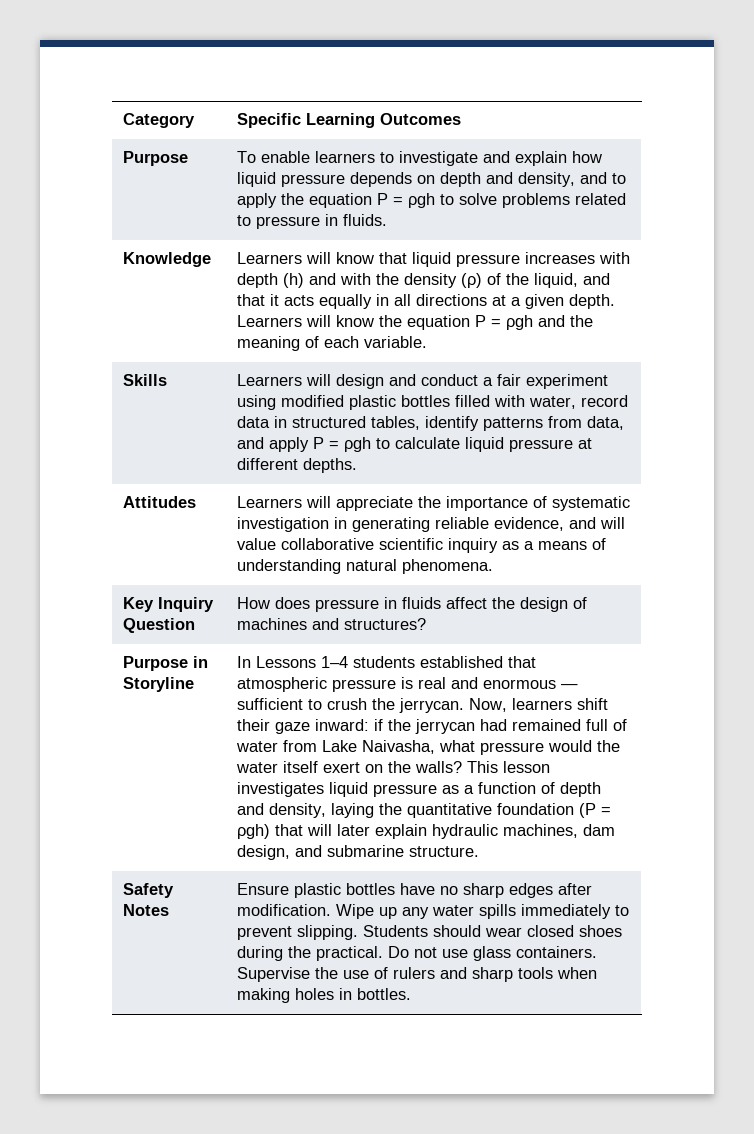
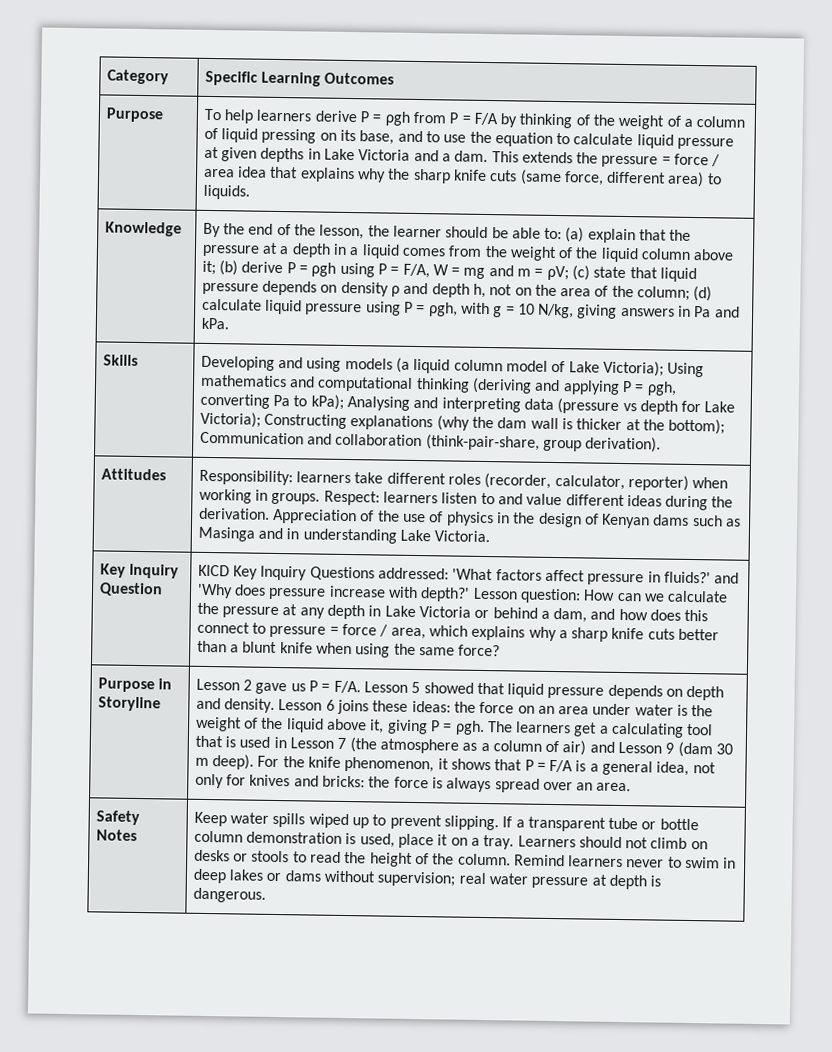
[261,151,603,166] enable learners to investigate and explain how -> [223,109,746,130] [203,127,735,150] [203,146,721,168] [203,166,722,188] [202,184,250,200] [104,221,182,237] [202,222,692,244] [201,242,735,263] [201,260,698,283] [201,280,713,302] [201,298,740,319] [200,317,229,330] [102,354,138,366] [200,355,705,378] [200,374,677,396] [199,393,736,415] [199,411,726,435] [199,431,662,453] [100,468,166,481] [198,469,729,491] [198,488,734,511] [198,507,742,529] [197,526,491,544] [99,563,179,579] [98,582,163,597] [197,564,740,586] [196,583,729,604] [196,602,709,623] [196,621,720,642] [196,640,501,658] [97,677,172,693] [97,696,161,712] [195,678,505,695] help learners derive P = ρgh from P = F/A by thinking of the weight of a column of liquid pressing on its base, and to use the equation to calculate liquid pressure at given depths in Lake Victoria and a dam. This extends the pressure = force / area idea that explains why the sharp knife cuts (same force, different area) to liquids. // Knowledge | By the end of the lesson, the learner should be able to: (a) explain that the pressure at a depth in a liquid comes from the weight of the liquid column above it; (b) derive P = ρgh using P = F/A, W = mg and m = ρV; (c) state that liquid pressure depends on density ρ and depth h, not on the area of the column; (d) calculate liquid pressure using P = ρgh, with g = 10 N/kg, giving answers in Pa and kPa. // Skills | Developing and using models (a liquid column model of Lake Victoria); Using mathematics and computational thinking (deriving and applying P = ρgh, converting Pa to kPa); Analysing and interpreting data (pressure vs depth for Lake Victoria); Constructing explanations (why the dam wall is thicker at the bottom); Communication and collaboration (think-pair-share, group derivation). // Attitudes | Responsibility: learners take different roles (recorder, calculator, reporter) when working in groups. Respect: learners listen to and value different ideas during the derivation. Appreciation of the use of physics in the design of Kenyan dams such as Masinga and in understanding Lake Victoria. // Key Inquiry Question | KICD Key Inquiry Questions addressed: 'What factors affect pressure in fluids?' and 'Why does pressure increase with depth?' Lesson question: How can we calculate the pressure at any depth in Lake Victoria or behind a dam, and how does this connect to pressure = force / area, which explains why a sharp knife cuts better than a blunt knife when using the same force? // Purpose in Storyline | Lesson 2 gave us P = F/A. Lesson 5 showed that
[518,172,627,187] [237,193,627,208] [237,214,388,229] [123,252,212,267] [237,252,631,267] [237,273,611,288] [237,294,616,309] [237,315,594,330] [237,336,428,351] [123,374,168,386] [237,374,609,389] [237,395,629,410] [237,416,625,431] [237,437,593,452] [237,458,358,473] [123,496,197,508] [237,496,631,511] [237,517,626,532] [237,538,607,553] [237,559,494,574] [123,597,215,612] [123,618,196,633] [237,597,588,612] [237,618,427,630] [123,656,209,671] [123,677,195,692] [237,656,537,668] [237,677,579,692] [237,698,609,713] [237,719,628,734] [236,740,621,755] [236,761,551,773] [237,782,602,797] [237,803,612,818] [237,824,616,839] [237,845,480,860] [123,883,175,898] [123,904,170,916] [237,883,593,898] [237,904,630,919] [237,925,623,940] [237,946,598,961] [237,967,598,982] [237,988,412,1003] density, and to apply the equation P = ρgh to solve problems related to pressure in fluids. // Knowledge | Learners will know that liquid pressure increases with depth (h) and with the density (ρ) of the liquid, and that it acts equally in all directions at a given depth. Learners will know the equation P = ρgh and the meaning of each variable. // Skills | Learners will design and conduct a fair experiment using modified plastic bottles filled with water, record data in structured tables, identify patterns from data, and apply P = ρgh to calculate liquid pressure at different depths. // Attitudes | Learners will appreciate the importance of systematic investigation in generating reliable evidence, and will value collaborative scientific inquiry as a means of understanding natural phenomena. // Key Inquiry Question | How does pressure in fluids affect the design of machines and structures? // Purpose in Storyline | In Lessons 1–4 students established that atmospheric pressure is real and enormous — sufficient to crush the jerrycan. Now, learners shift their gaze inward: if the jerrycan had remained full of water from Lake Naivasha, what pressure would the water itself exert on the walls? This lesson investigates liquid pressure as a function of depth and density, laying the quantitative foundation (P = ρgh) that will later explain hydraulic machines, dam design, and submarine structure. // Safety Notes | Ensure plastic bottles have no sharp edges after modification. Wipe up any water spills immediately to prevent slipping. Students should wear closed shoes during the practical. Do not use glass containers. Supervise the use of rulers and sharp tools when making holes in bottles. -> [223,698,714,717] [195,716,714,738] [194,735,734,758] [194,754,716,776] [194,773,632,793] [95,810,140,826] [95,829,137,841] [193,811,699,832] [193,830,708,850] [193,849,737,869] [192,868,662,890] [192,887,266,903] density. Lesson 6 joins these ideas: the force on an area under water is the weight of the liquid above it, giving P = ρgh. The learners get a calculating tool that is used in Lesson 7 (the atmosphere as a column of air) and Lesson 9 (dam 30 m deep). For the knife phenomenon, it shows that P = F/A is a general idea, not only for knives and bricks: the force is always spread over an area. // Safety Notes | Keep water spills wiped up to prevent slipping. If a transparent tube or bottle column demonstration is used, place it on a tray. Learners should not climb on desks or stools to read the height of the column. Remind learners never to swim in deep lakes or dams without supervision; real water pressure at depth is dangerous.

